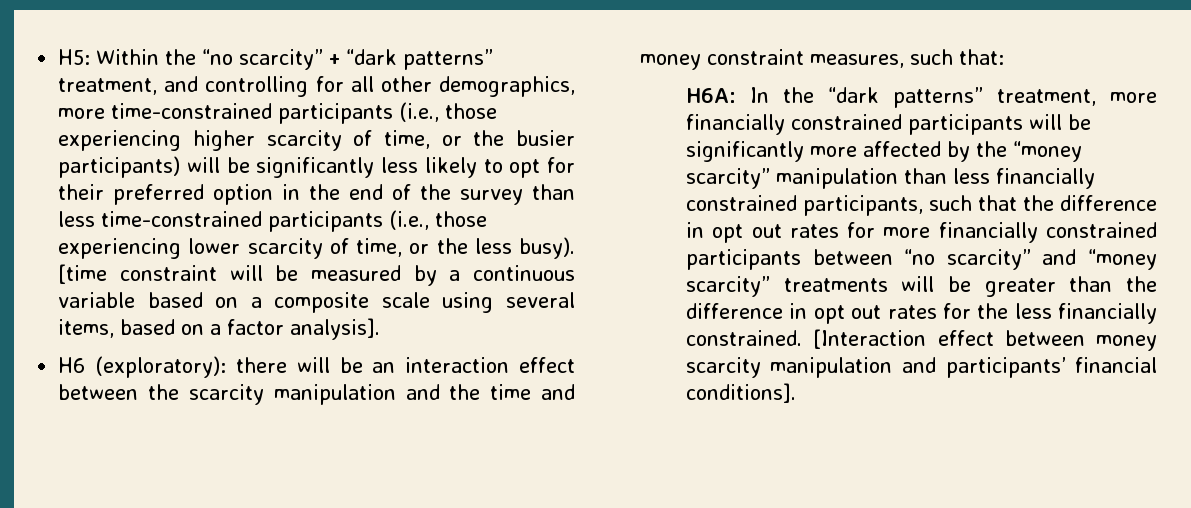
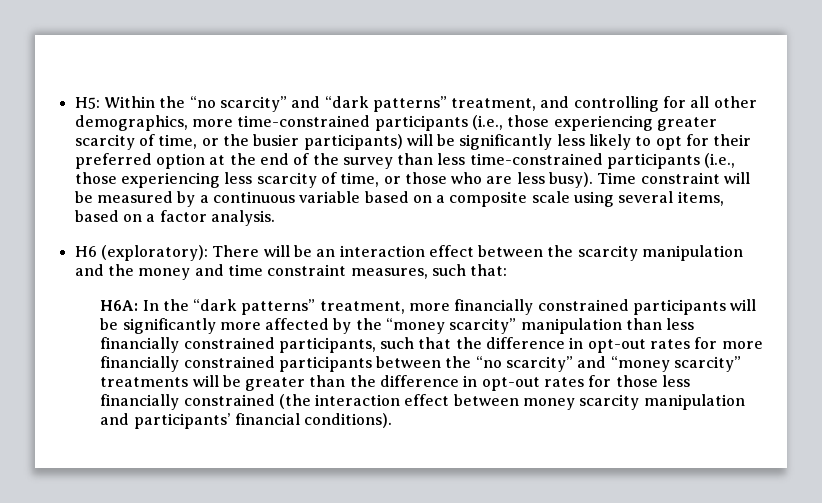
[329,54,341,65] + -> [291,96,321,108] and
[192,130,255,151] higher -> [656,117,717,131] greater
[282,184,301,200] in -> [209,155,226,165] at
[188,238,468,259] lower scarcity of time, or the -> [224,172,513,188] less scarcity of time, or those who are
[58,264,108,284] [time -> [597,172,637,184] Time
[290,318,381,340] analysis]. -> [210,210,275,226] analysis.
[235,357,287,373] there -> [212,245,260,257] There
[490,384,575,400] [640,54,702,70] time and money -> [138,264,263,280] money and time
[712,224,782,243] opt out -> [587,339,646,353] opt-out
(893, 257) none -> [445,356,472,368] the
[813,303,1157,324] [685,329,927,349] opt out rates for the less financially constrained. [Interaction -> [481,375,691,391] [100,394,401,410] opt-out rates for those less financially constrained (the interaction
[685,383,796,403] conditions]. -> [304,413,393,428] conditions).

